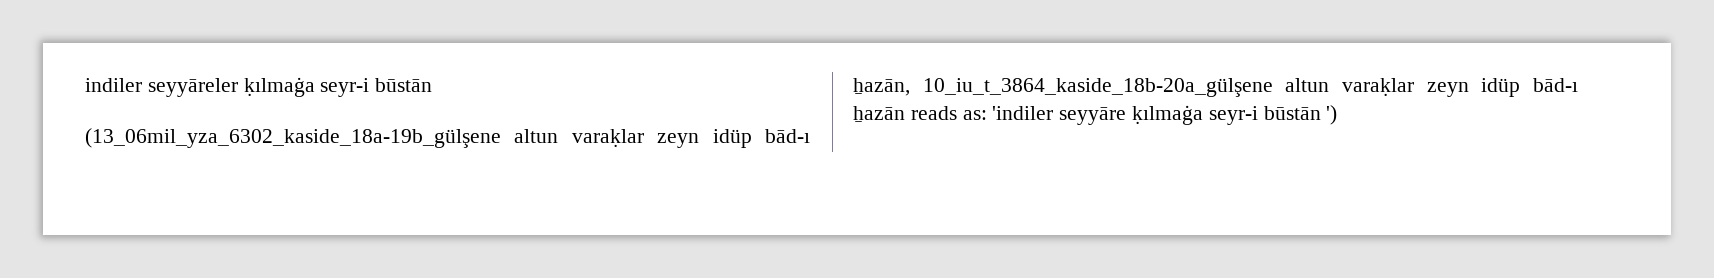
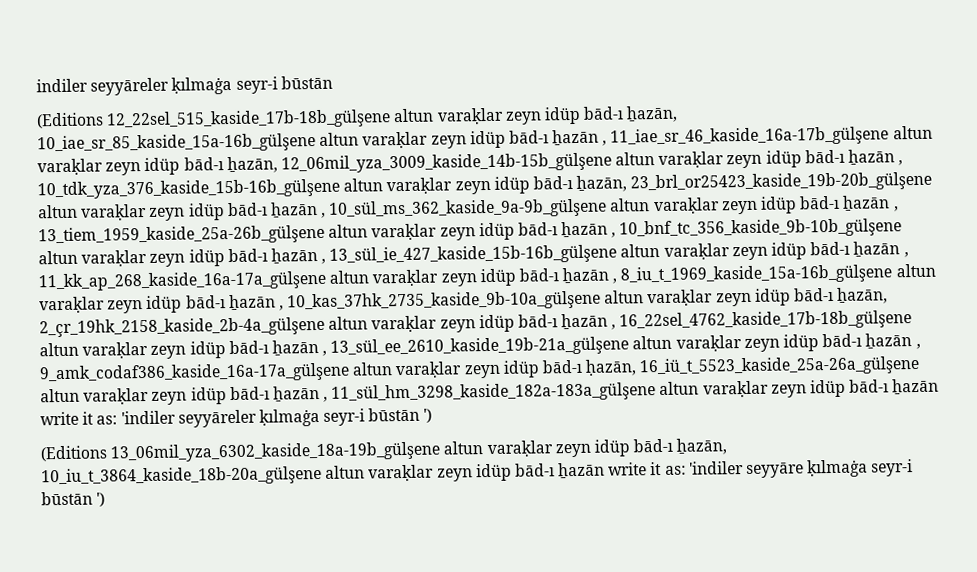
[85,128,501,148] (13_06mil_yza_6302_kaside_18a-19b_gülşene -> [36,105,679,130] [37,125,933,154] [37,149,904,176] [37,171,933,200] [38,195,899,221] [38,218,903,246] [38,241,909,267] [38,263,936,292] [39,287,889,314] [39,310,913,338] [39,333,921,359] [39,355,921,384] [40,378,940,405] [40,407,433,428] [40,441,442,463] (Editions 12_22sel_515_kaside_17b-18b_gülşene altun varaḳlar zeyn idüp bād-ı ẖazān, 10_iae_sr_85_kaside_15a-16b_gülşene altun varaḳlar zeyn idüp bād-ı ẖazān , 11_iae_sr_46_kaside_16a-17b_gülşene altun varaḳlar zeyn idüp bād-ı ẖazān, 12_06mil_yza_3009_kaside_14b-15b_gülşene altun varaḳlar zeyn idüp bād-ı ẖazān , 10_tdk_yza_376_kaside_15b-16b_gülşene altun varaḳlar zeyn idüp bād-ı ẖazān, 23_brl_or25423_kaside_19b-20b_gülşene altun varaḳlar zeyn idüp bād-ı ẖazān , 10_sül_ms_362_kaside_9a-9b_gülşene altun varaḳlar zeyn idüp bād-ı ẖazān , 13_tiem_1959_kaside_25a-26b_gülşene altun varaḳlar zeyn idüp bād-ı ẖazān , 10_bnf_tc_356_kaside_9b-10b_gülşene altun varaḳlar zeyn idüp bād-ı ẖazān , 13_sül_ie_427_kaside_15b-16b_gülşene altun varaḳlar zeyn idüp bād-ı ẖazān , 11_kk_ap_268_kaside_16a-17a_gülşene altun varaḳlar zeyn idüp bād-ı ẖazān , 8_iu_t_1969_kaside_15a-16b_gülşene altun varaḳlar zeyn idüp bād-ı ẖazān , 10_kas_37hk_2735_kaside_9b-10a_gülşene altun varaḳlar zeyn idüp bād-ı ẖazān, 2_çr_19hk_2158_kaside_2b-4a_gülşene altun varaḳlar zeyn idüp bād-ı ẖazān , 16_22sel_4762_kaside_17b-18b_gülşene altun varaḳlar zeyn idüp bād-ı ẖazān , 13_sül_ee_2610_kaside_19b-21a_gülşene altun varaḳlar zeyn idüp bād-ı ẖazān , 9_amk_codaf386_kaside_16a-17a_gülşene altun varaḳlar zeyn idüp bād-ı ḥazān, 16_iü_t_5523_kaside_25a-26a_gülşene altun varaḳlar zeyn idüp bād-ı ẖazān , 11_sül_hm_3298_kaside_182a-183a_gülşene altun varaḳlar zeyn idüp bād-ı ẖazān write it as: 'indiler seyyāreler ḳılmaġa seyr-i būstān ') // (Editions 13_06mil_yza_6302_kaside_18a-19b_gülşene
[910,106,957,120] reads -> [608,461,663,476] write it

